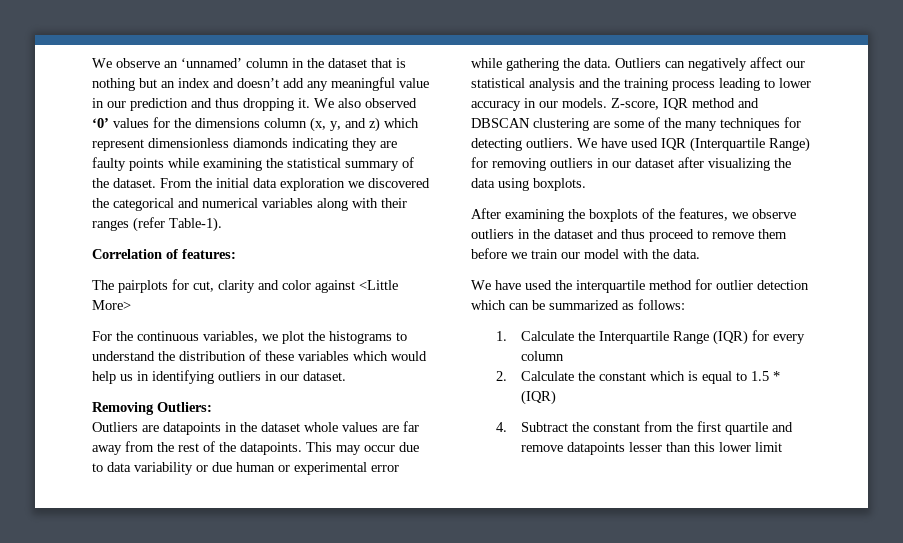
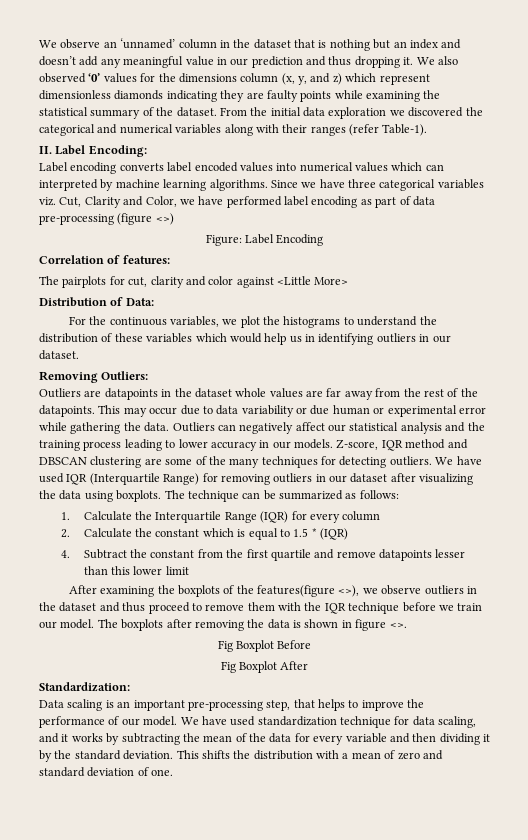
(222, 224) none -> [39,145,147,157] [39,162,444,174] [39,179,484,191] [39,196,435,208] [39,213,174,225] [205,234,324,246] // II. Label Encoding: // Label encoding converts label encoded values into numerical values which can interpreted by machine learning algorithms. Since we have three categorical variables viz. Cut, Clarity and Color, we have performed label encoding as part of data pre-processing (figure <>) // Figure: Label Encoding
(131, 305) none -> [39,297,154,307] // Distribution of Data:
[471,208,796,222] [471,229,787,242] [471,248,700,259] [471,279,809,293] [471,300,506,310] // After examining the boxplots of the features, we observe outliers in the dataset and thus proceed to remove them before we train our model with the data. // We have used the interquartile method for outlier detection which -> [164,490,239,502] The technique
(783, 447) none -> [68,585,477,597] [39,602,483,614] [39,619,407,631] [217,640,312,652] [220,661,309,673] [39,682,130,692] [39,699,425,711] [39,716,477,728] [39,733,490,745] [39,750,443,762] [39,767,174,777] // After examining the boxplots of the features(figure <>), we observe outliers in the dataset and thus proceed to remove them with the IQR technique before we train our model. The boxplots after removing the data is shown in figure <>. // Fig Boxplot Before // Fig Boxplot After // Standardization: // Data scaling is an important pre-processing step, that helps to improve the performance of our model. We have used standardization technique for data scaling, and it works by subtracting the mean of the data for every variable and then dividing it by the standard deviation. This shifts the distribution with a mean of zero and standard deviation of one.

